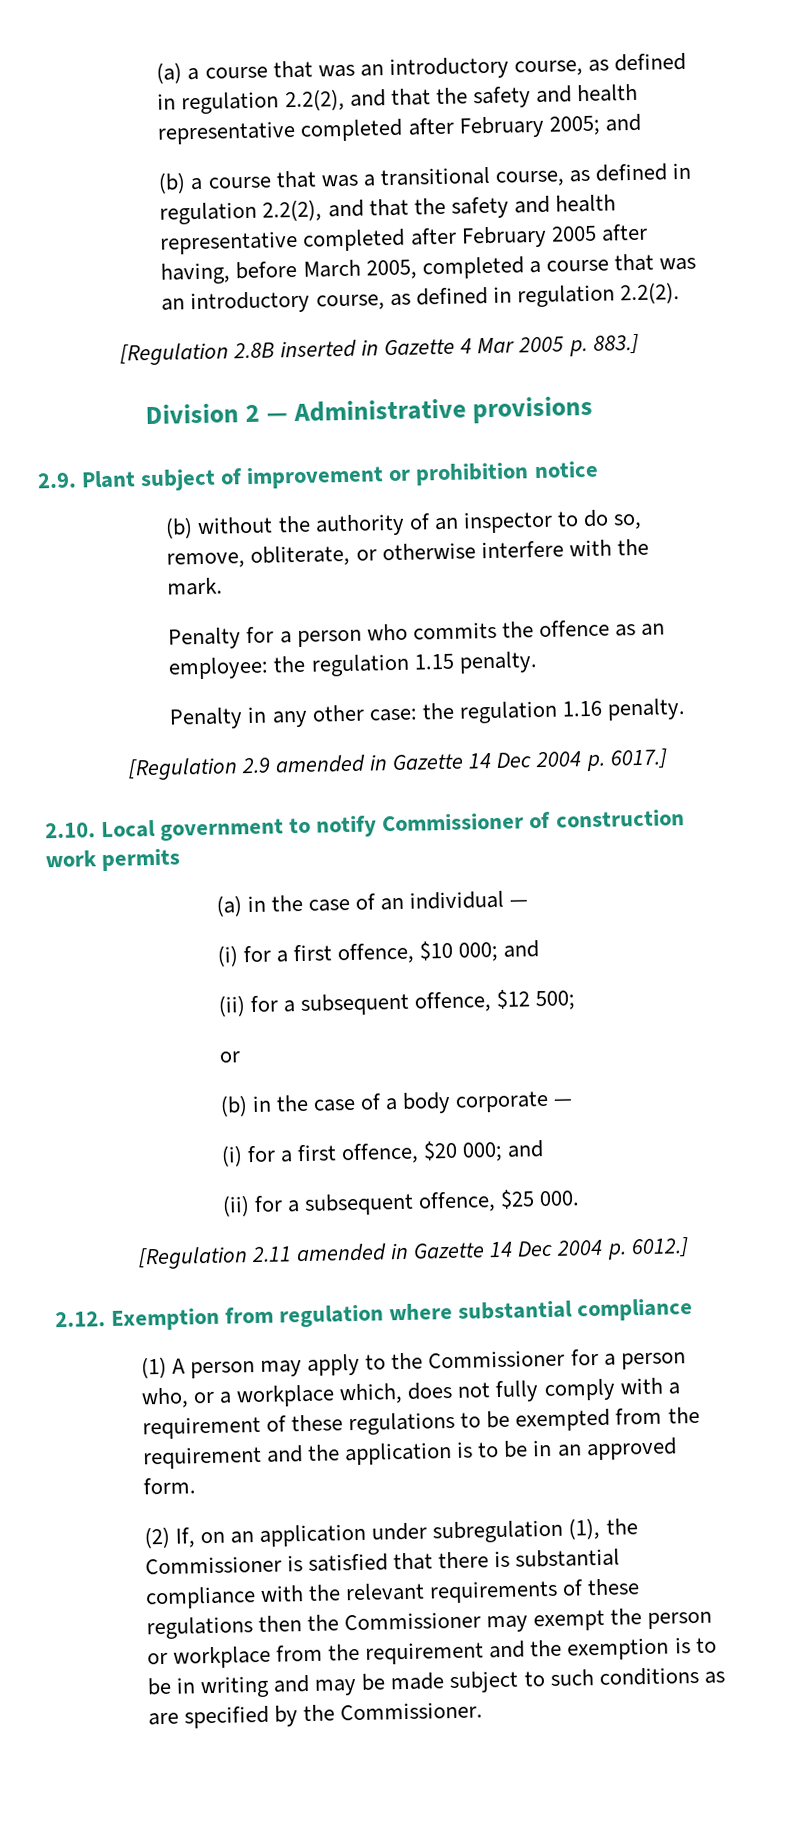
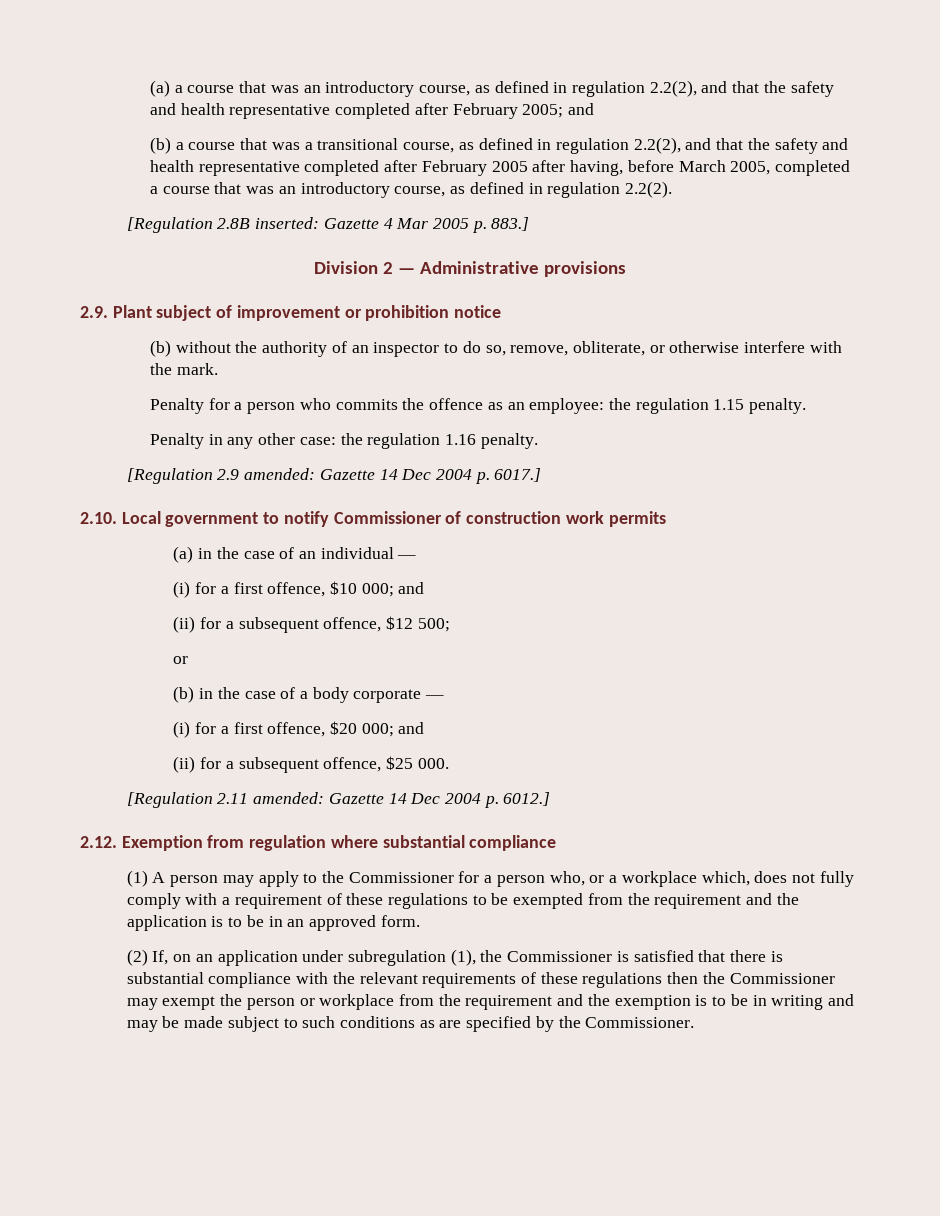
[280,339,380,359] inserted in -> [255,217,320,229] inserted:
[275,754,389,774] amended in -> [244,468,316,480] amended:
[296,1242,410,1263] amended in -> [253,792,325,804] amended:

